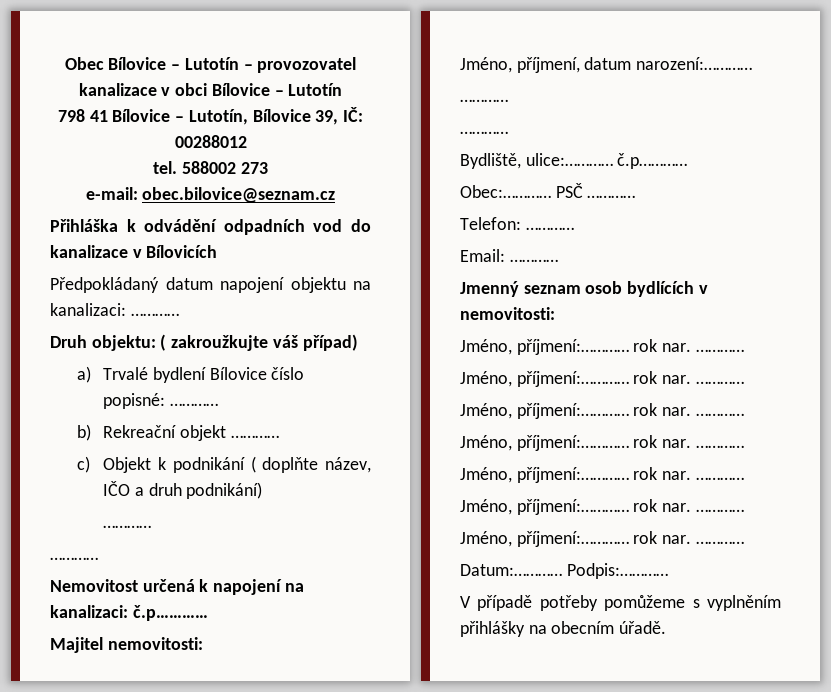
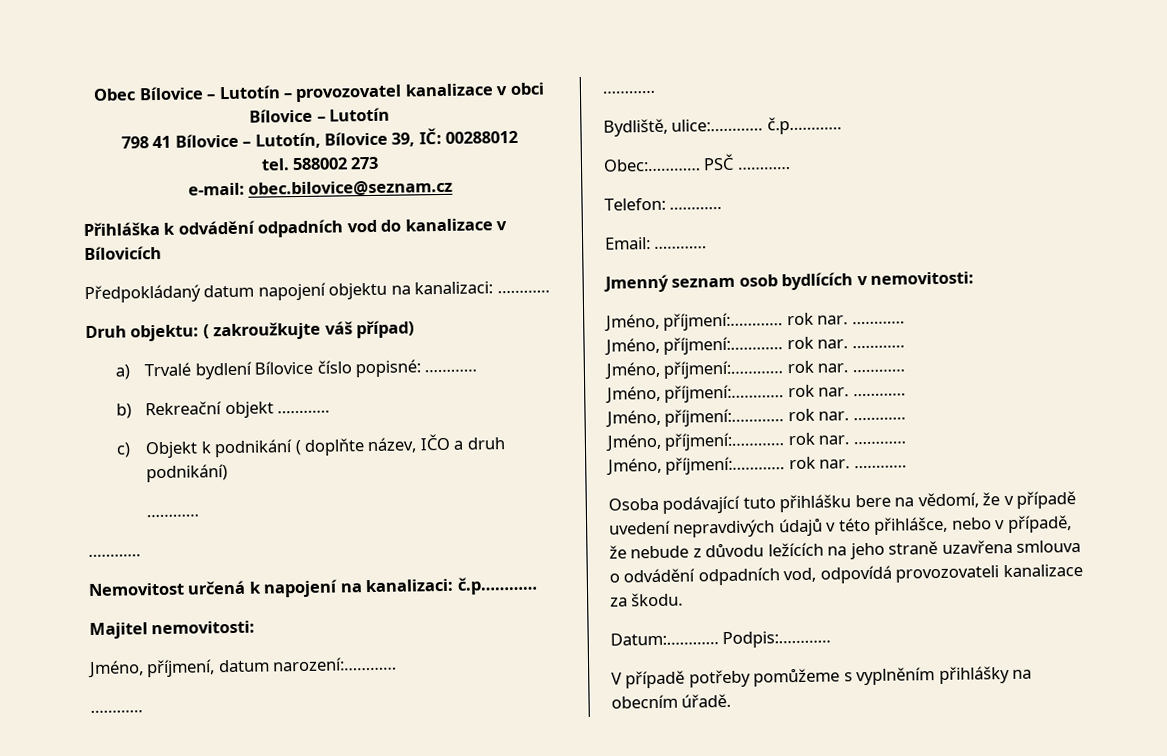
(744, 542) none -> [608,491,1077,514] [609,515,1072,538] [609,539,1082,560] [609,563,1083,586] [610,592,684,607] // Osoba podávající tuto přihlášku bere na vědomí, že v případě uvedení nepravdivých údajů v této přihlášce, nebo v případě, že nebude z důvodu ležících na jeho straně uzavřena smlouva o odvádění odpadních vod, odpovídá provozovateli kanalizace za škodu.

